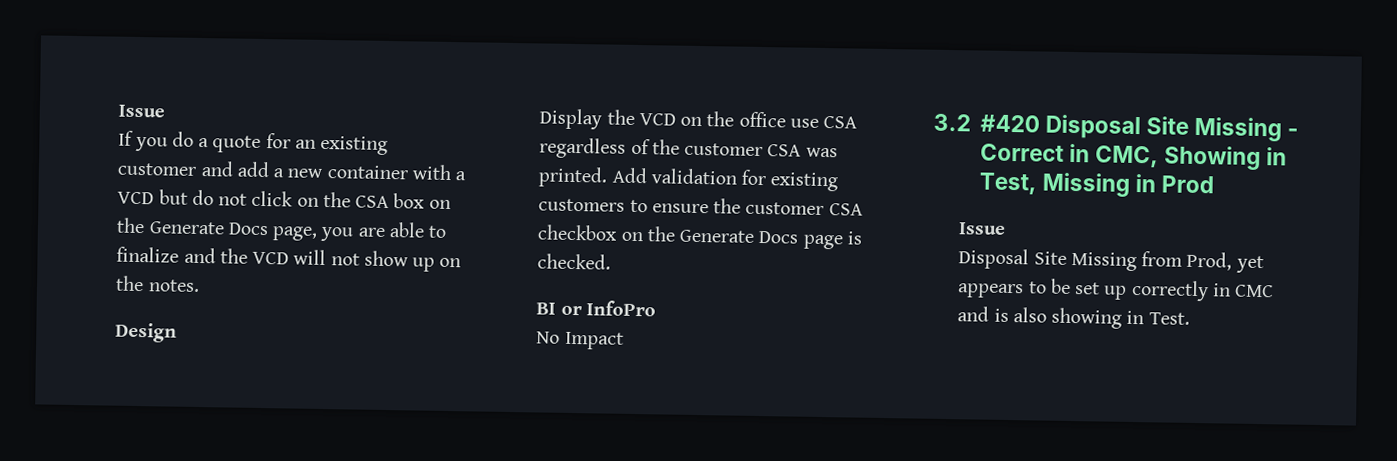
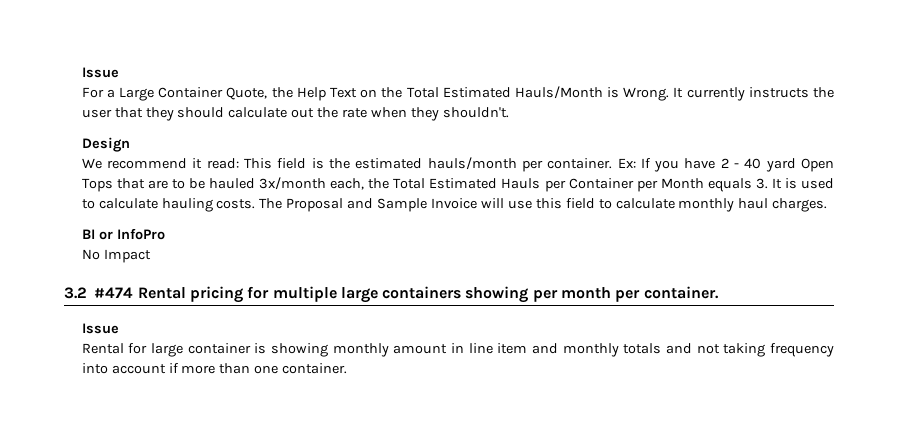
[118,104,166,118] [118,130,389,156] [117,161,467,181] [117,189,451,210] [116,217,448,242] [116,246,462,272] [115,275,200,292] [115,322,178,343] [539,108,858,130] [539,137,838,159] [538,166,839,192] [538,198,863,216] [537,224,863,250] [537,253,612,270] Issue // If you do a quote for an existing customer and add a new container with a VCD but do not click on the CSA box on the Generate Docs page, you are able to finalize and the VCD will not show up on the notes. // Design // Display the VCD on the office use CSA regardless of the customer CSA was printed. Add validation for existing customers to ensure the customer CSA checkbox on the Generate Docs page is checked. -> [81,67,119,78] [81,86,834,101] [81,107,509,121] [81,137,130,152] [81,157,835,172] [81,177,835,192] [81,198,828,212] Issue // For a Large Container Quote, the Help Text on the Total Estimated Hauls/Month is Wrong. It currently instructs the user that they should calculate out the rate when they shouldn't. // Design // We recommend it read: This field is the estimated hauls/month per container. Ex: If you have 2 - 40 yard Open Tops that are to be hauled 3x/month each, the Total Estimated Hauls per Container per Month equals 3. It is used to calculate hauling costs. The Proposal and Sample Invoice will use this field to calculate monthly haul charges.
[979,114,1300,142] [979,143,1288,171] [978,172,1214,197] [958,222,1007,235] [958,248,1264,274] [957,278,1275,302] [957,306,1190,329] #420 Disposal Site Missing - Correct in CMC, Showing in Test, Missing in Prod // Issue // Disposal Site Missing from Prod, yet appears to be set up correctly in CMC and is also showing in Test. -> [94,286,719,303] [81,323,119,334] [81,343,835,357] [81,363,348,374] #474 Rental pricing for multiple large containers showing per month per container. // Issue // Rental for large container is showing monthly amount in line item and monthly totals and not taking frequency into account if more than one container.

